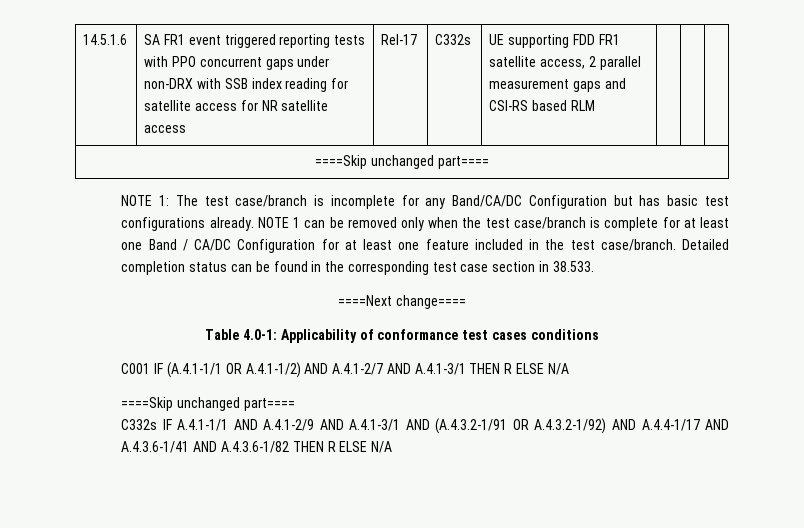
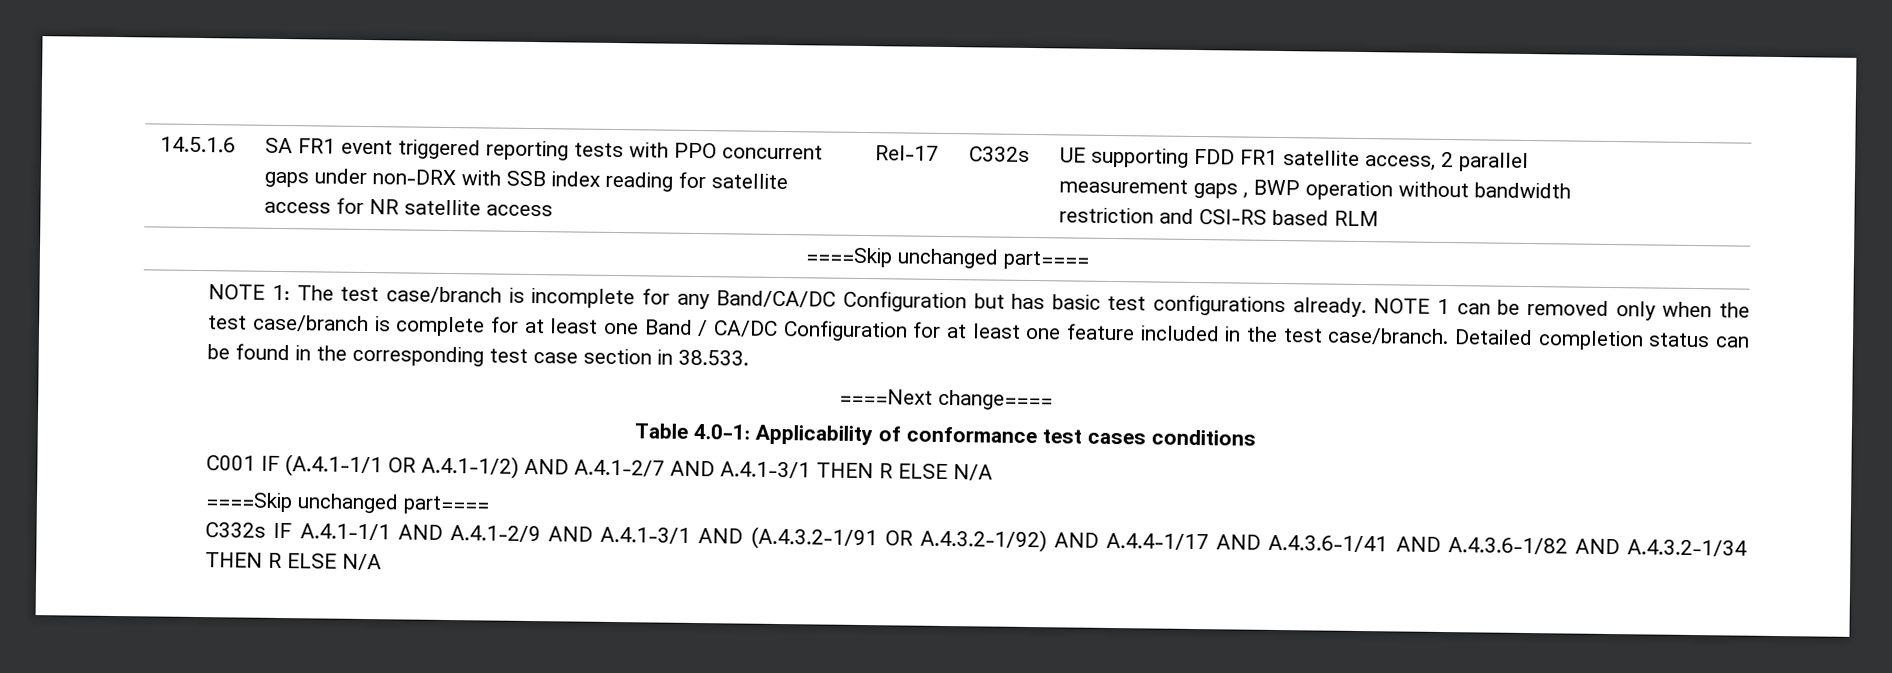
(602, 86) none -> [1241,179,1571,201] [1058,207,1154,224] , BWP operation without bandwidth restriction
(289, 447) none -> [1574,538,1747,557] AND A.4.3.2-1/34

